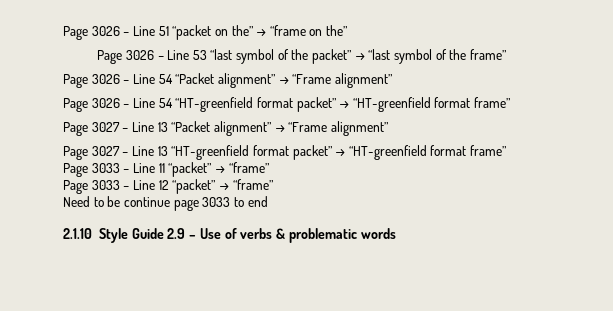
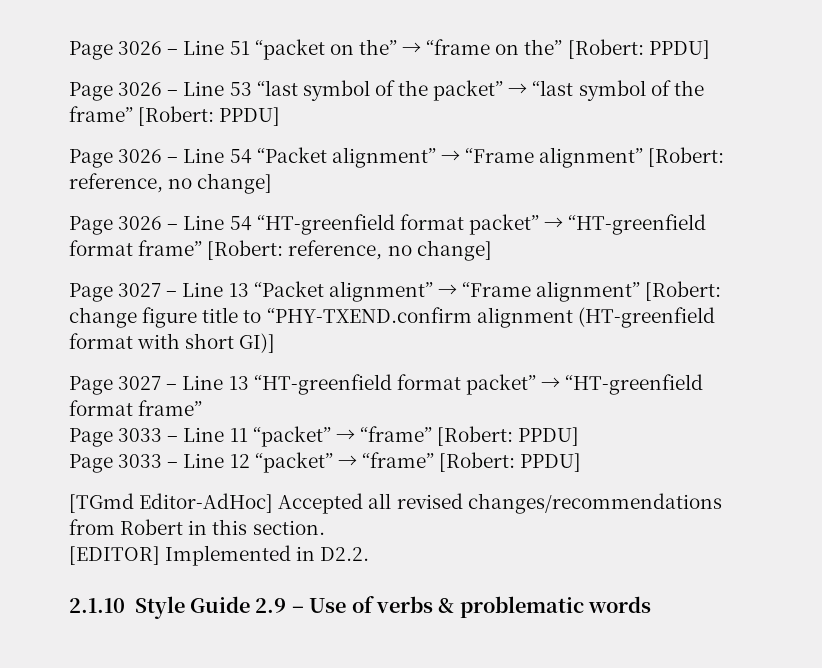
(349, 30) none -> [567,39,710,59] [Robert: PPDU]
(507, 54) none -> [138,106,281,126] [Robert: PPDU]
(393, 80) none -> [648,147,725,167] [69,173,273,194] [Robert: reference, no change]
(512, 102) none -> [207,240,492,261] [Robert: reference, no change]
(389, 128) none -> [645,281,722,301] [69,307,715,328] [69,333,276,353] [Robert: change figure title to “PHY-TXEND.confirm alignment (HT-greenfield format with short GI)]
(270, 167) none -> [437,426,580,446] [Robert: PPDU]
[63,196,268,211] // Need to be continue page 3033 to end -> [439,452,582,472] [69,493,722,514] [69,519,325,535] [69,545,370,566] [Robert: PPDU] // [TGmd Editor-AdHoc] Accepted all revised changes/recommendations from Robert in this section. // [EDITOR] Implemented in D2.2.

